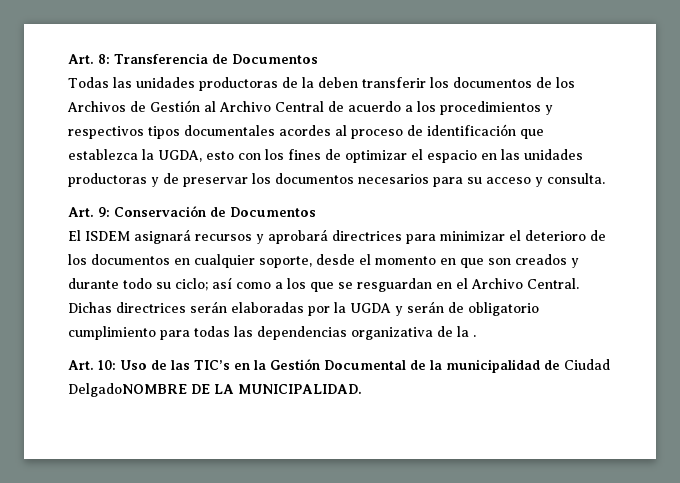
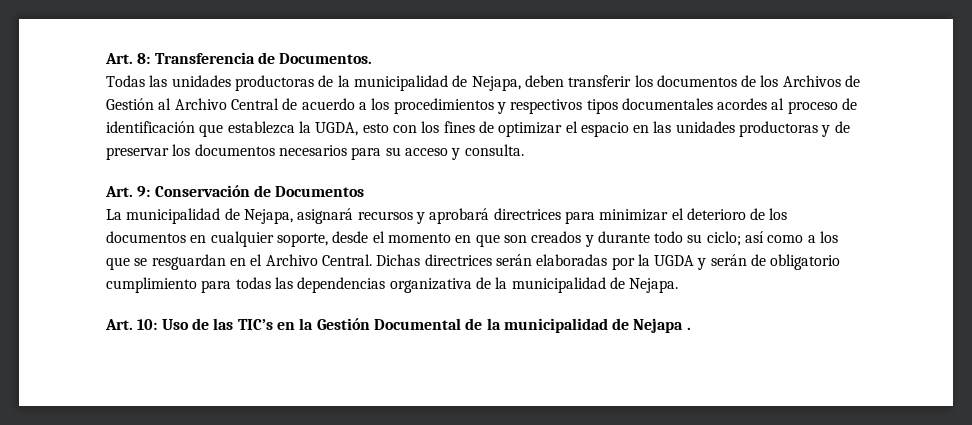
[232,54,318,64] Documentos -> [279,53,373,64] Documentos.
(314, 82) none -> [353,75,521,91] municipalidad de Nejapa,
[68,230,130,241] El ISDEM -> [106,208,293,224] La municipalidad de Nejapa,
[473,335,476,337] . -> [511,277,679,293] municipalidad de Nejapa.
[564,359,610,370] [68,383,362,397] Ciudad DelgadoNOMBRE DE LA MUNICIPALIDAD. -> [633,318,691,333] Nejapa .

